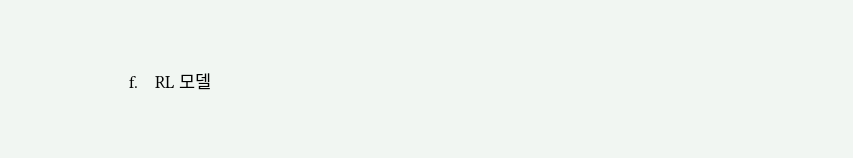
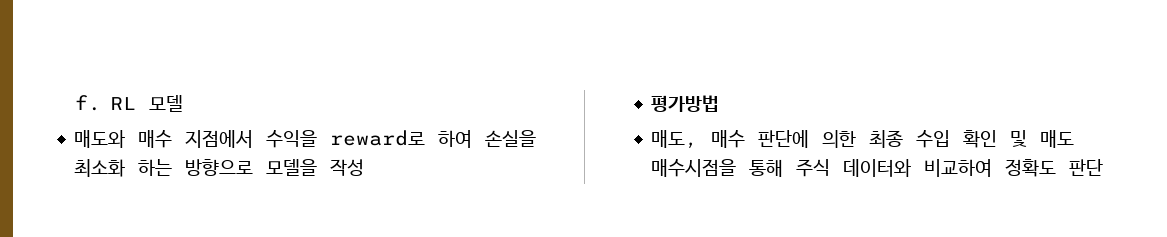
(211, 81) none -> [74,130,537,148] [74,159,365,177] [651,95,720,112] [651,130,1075,149] [651,159,1104,177] // 매도와 매수 지점에서 수익을 reward로 하여 손실을 최소화 하는 방향으로 모델을 작성 // 평가방법 // 매도, 매수 판단에 의한 최종 수입 확인 및 매도 매수시점을 통해 주식 데이터와 비교하여 정확도 판단

